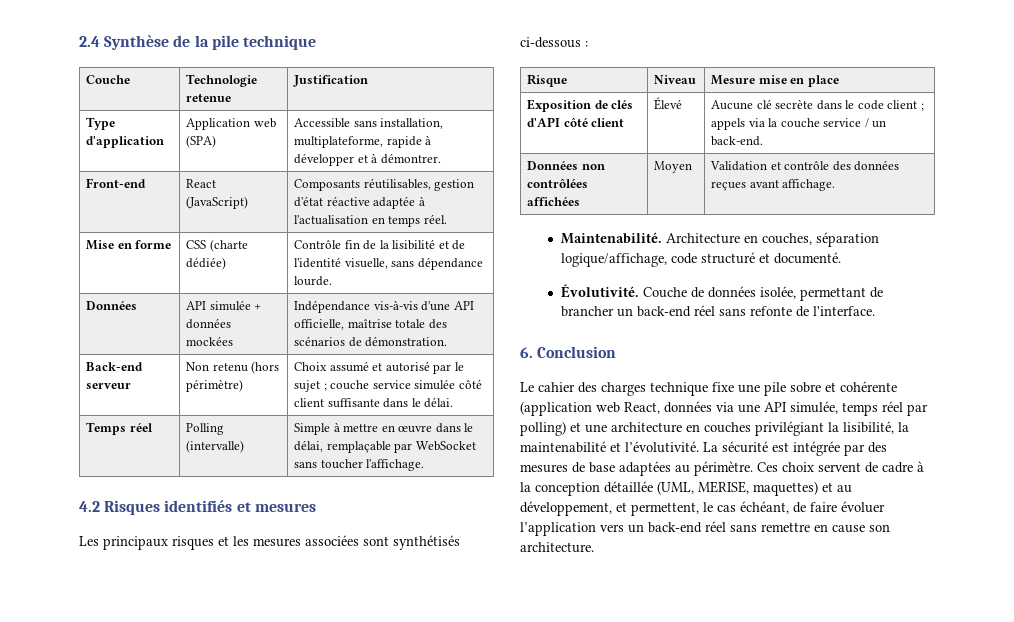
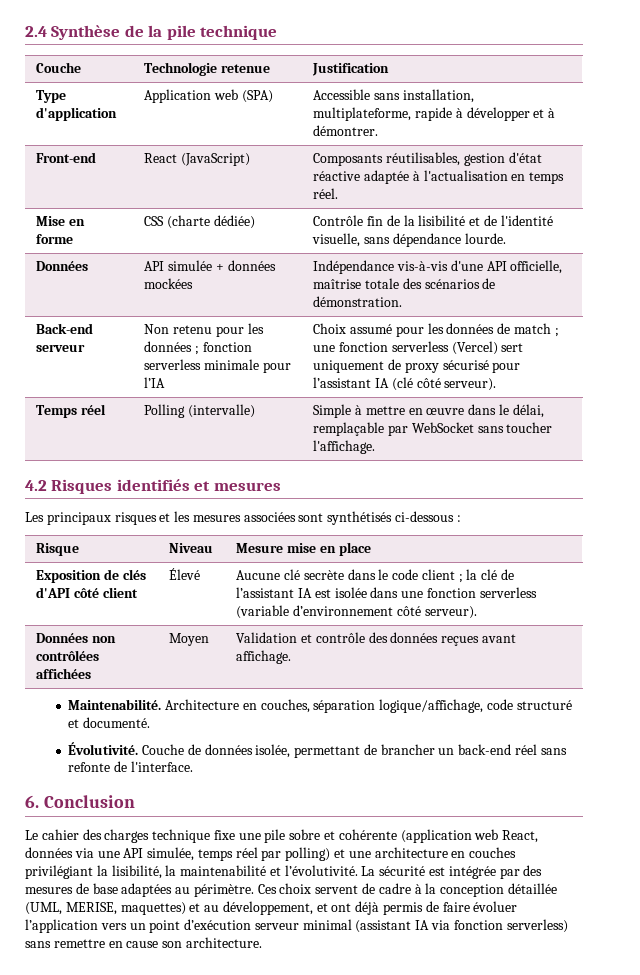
[251,361,280,374] [186,379,244,392] [294,361,464,374] [294,379,482,392] [294,397,454,408] (hors périmètre) | Choix assumé et autorisé par le sujet ; couche service simulée côté client suffisante dans le délai. -> [215,323,264,337] [144,341,252,355] [144,359,291,373] [144,377,166,388] [313,323,559,337] [313,341,524,355] [313,359,521,373] [313,377,497,391] pour les données ; fonction serverless minimale pour l’IA | Choix assumé pour les données de match ; une fonction serverless (Vercel) sert uniquement de proxy sécurisé pour l’assistant IA (clé côté serveur).
[711,118,887,130] [711,136,764,146] appels via la couche service / un back-end. -> [466,569,514,580] [236,587,537,598] [236,605,477,619] la clé de l’assistant IA est isolée dans une fonction serverless (variable d’environnement côté serveur).
[631,501,789,516] permettent, le cas échéant, -> [331,901,424,915] ont déjà permis
[648,521,726,533] back-end réel -> [149,919,568,933] point d’exécution serveur minimal (assistant IA via fonction serverless)

